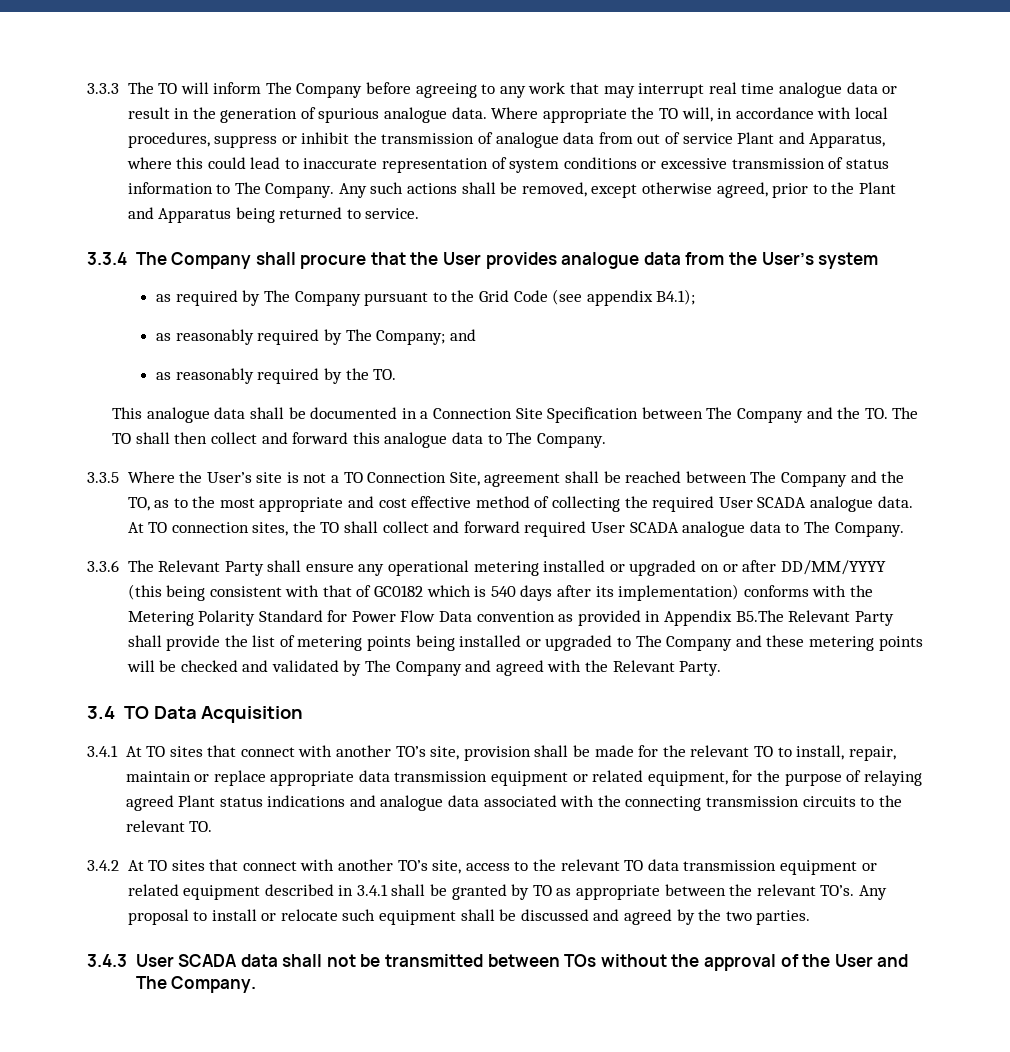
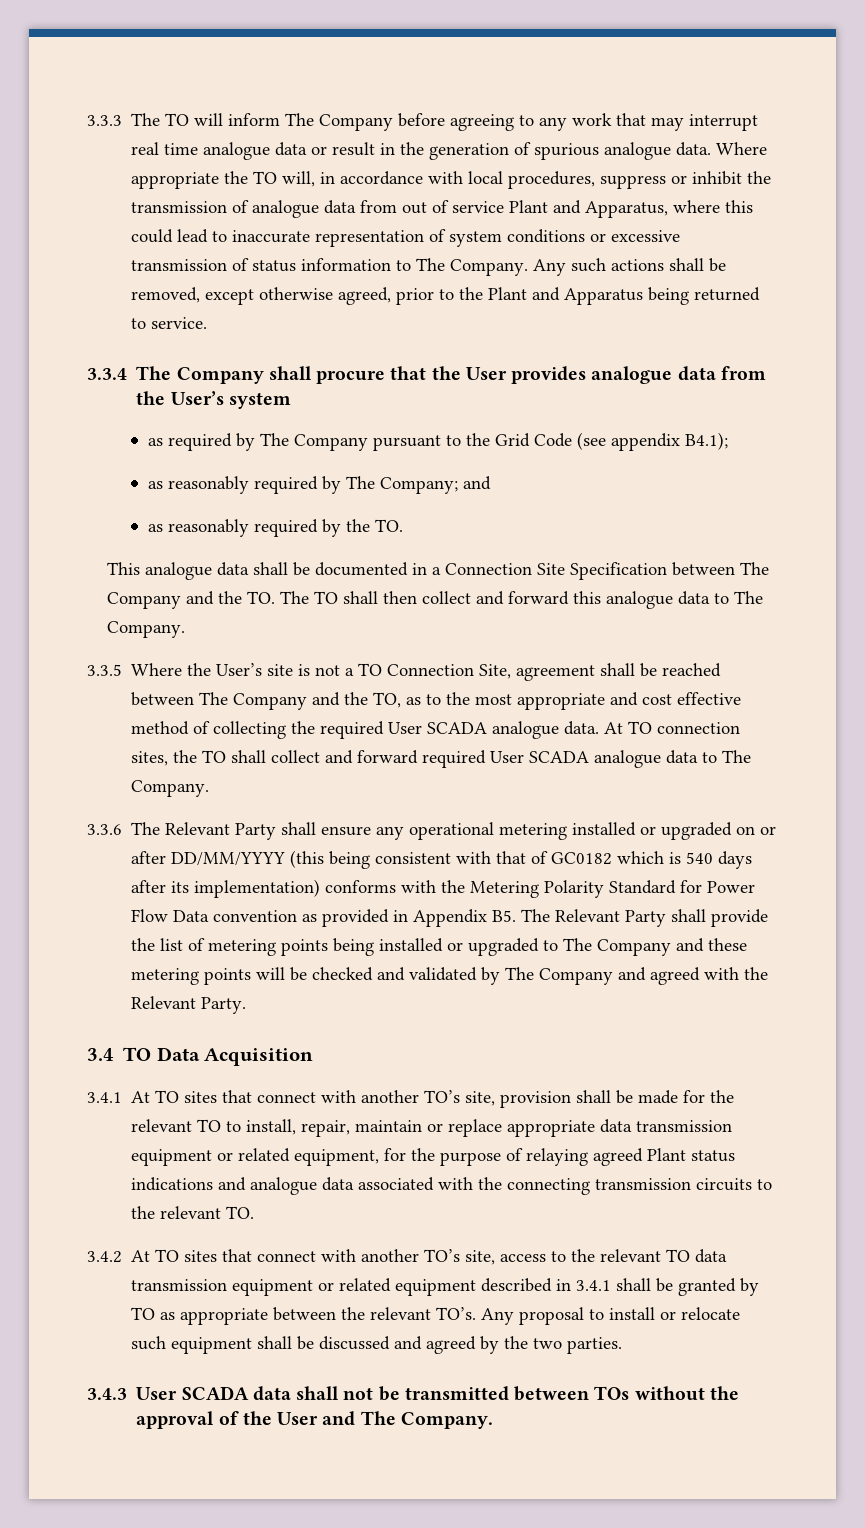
[735,610,784,622] B5.The -> [492,909,551,922] B5. The

